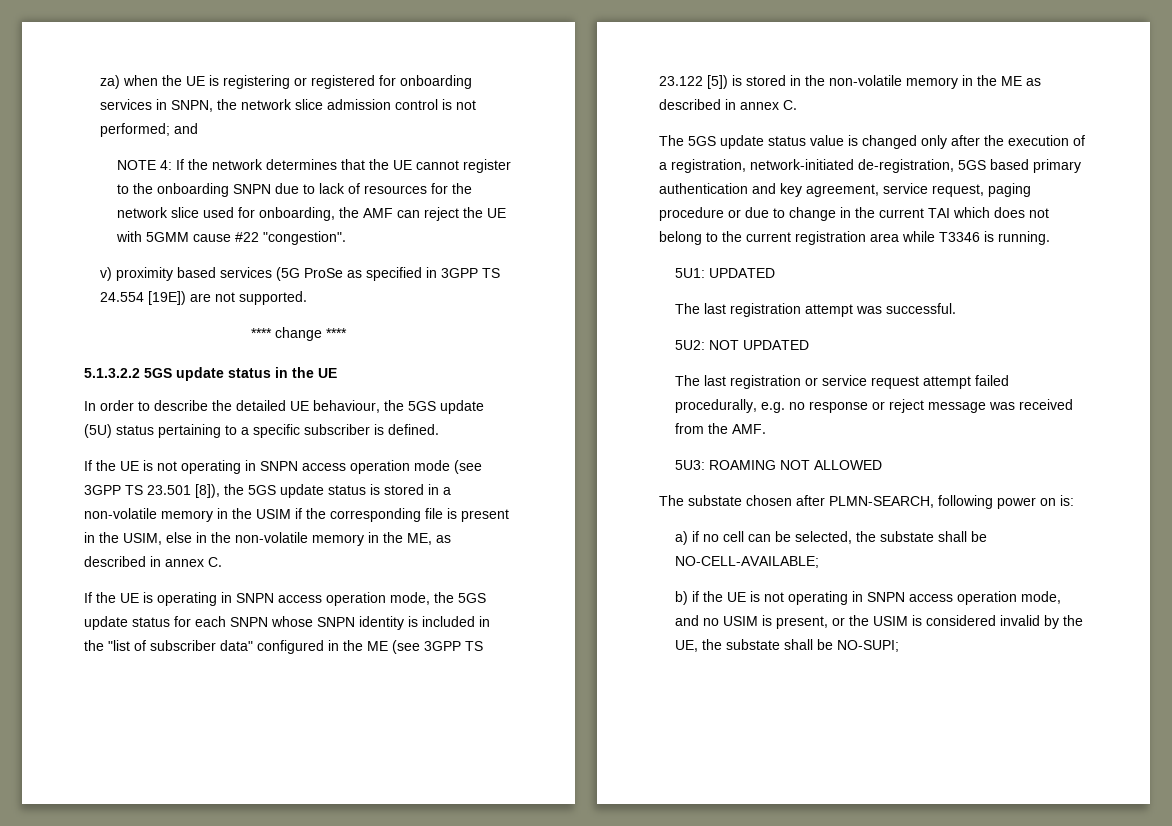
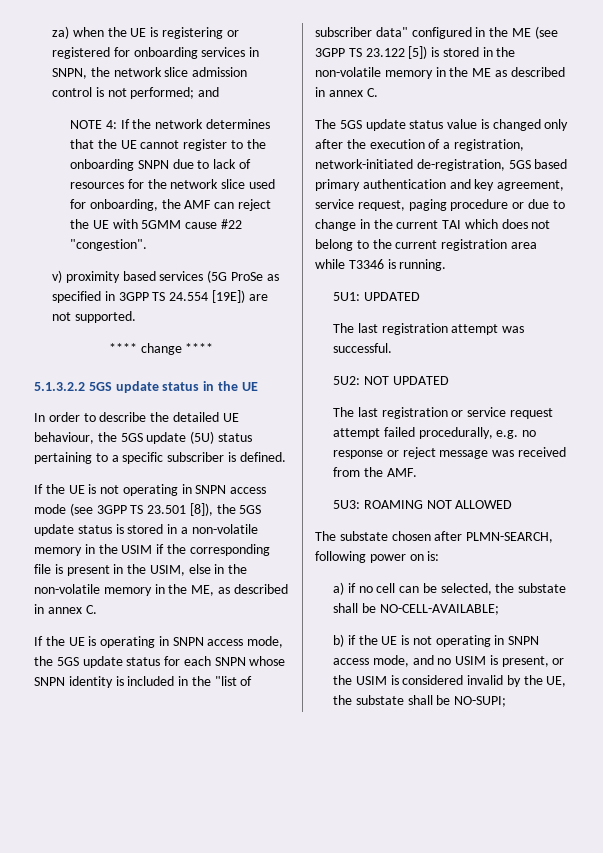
[350,460,410,474] operation -> (267, 490) none
[326,592,386,606] operation -> (244, 642) none
[957,591,1018,605] operation -> (369, 661) none

